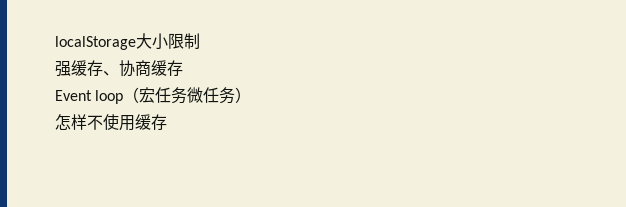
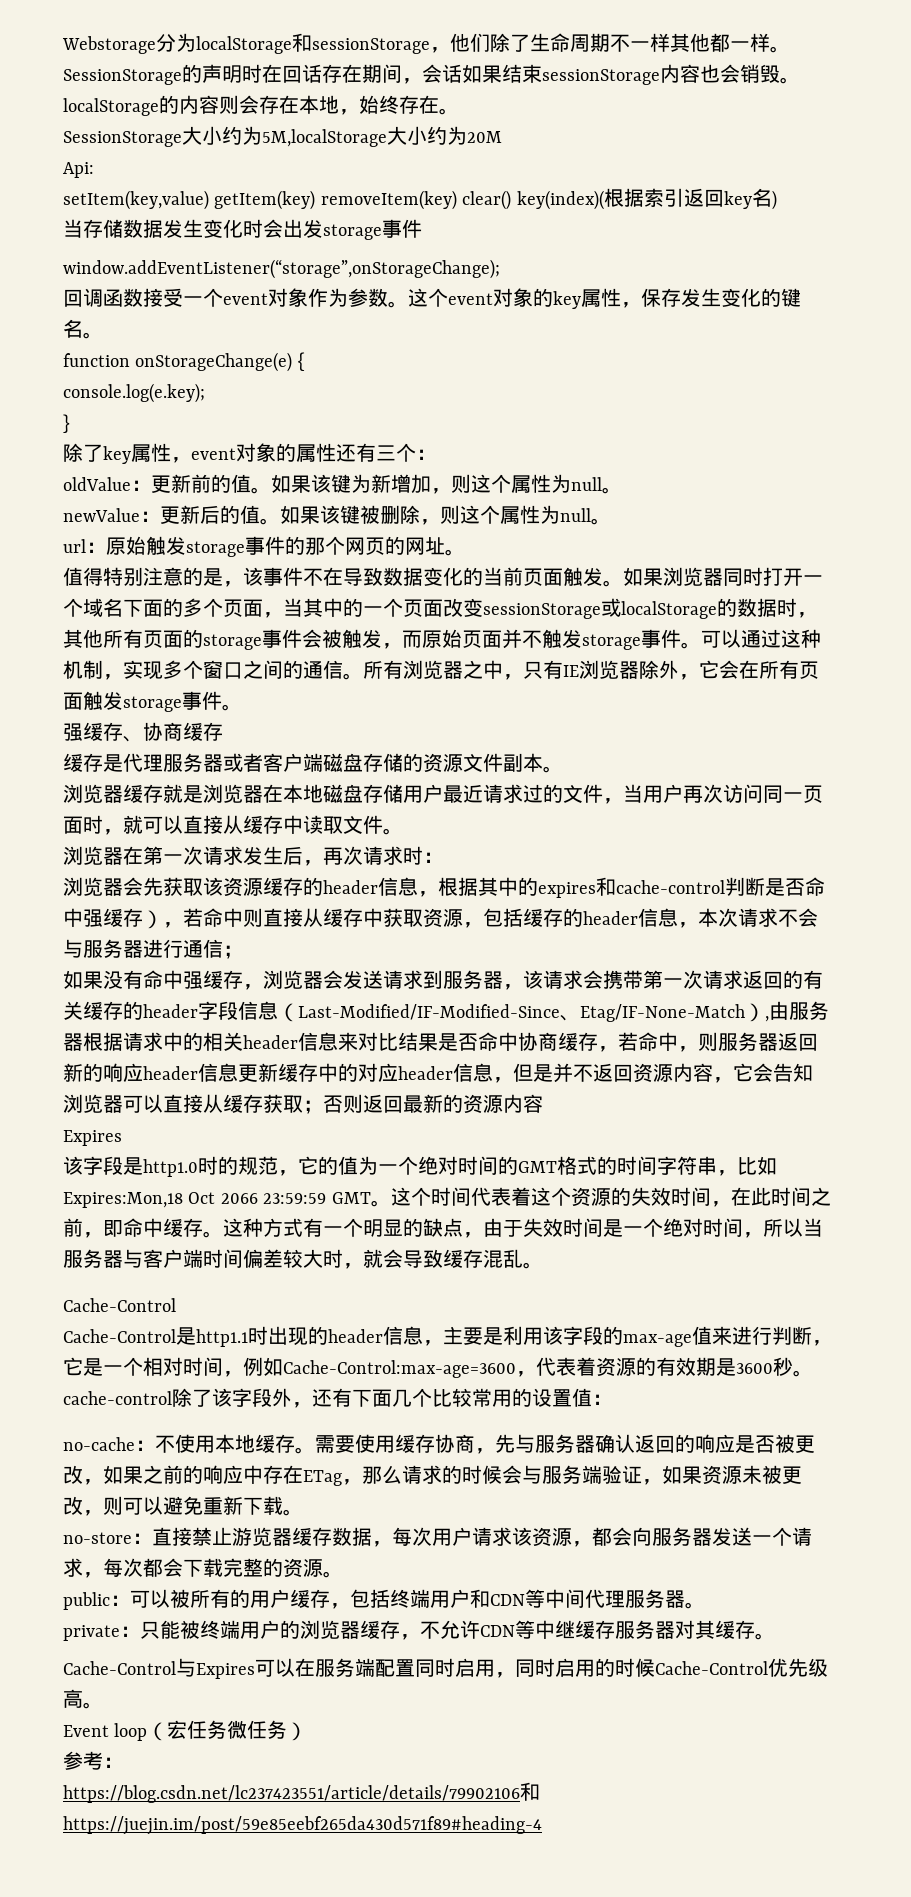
[55,33,200,50] [55,60,183,77] localStorage大小限制 // 强缓存、协商缓存 -> [62,33,790,54] [63,64,800,85] [63,95,459,116] [63,126,502,147] [63,162,94,178] [63,188,777,210] [63,219,422,240] [63,259,500,279] [63,288,801,309] [63,319,103,339] [63,352,305,372] [63,383,205,403] [63,414,70,433] [63,443,436,464] [63,474,622,494] [63,505,611,525] [63,536,465,557] [63,567,823,587] [63,598,817,619] [63,629,821,650] [63,660,819,680] [63,691,242,712] [63,722,223,742] [63,753,563,773] [63,784,823,804] [63,815,403,835] [63,846,443,866] [63,877,825,898] [63,908,818,929] [63,939,243,959] [63,970,823,990] [63,1001,829,1022] [63,1032,818,1052] [63,1063,813,1083] [63,1094,543,1114] [63,1130,122,1146] [63,1156,777,1177] [63,1187,831,1208] [63,1218,823,1238] [63,1249,543,1269] [63,1298,176,1312] [63,1326,832,1347] [63,1357,813,1378] [63,1388,612,1408] [63,1434,815,1454] [63,1465,802,1486] [63,1496,303,1516] [63,1527,812,1547] [63,1558,343,1578] [63,1589,705,1610] [63,1620,775,1641] [63,1658,828,1679] [63,1689,103,1709] Webstorage分为localStorage和sessionStorage，他们除了生命周期不一样其他都一样。SessionStorage的声明时在回话存在期间，会话如果结束sessionStorage内容也会销毁。localStorage的内容则会存在本地，始终存在。 // SessionStorage大小约为5M,localStorage大小约为20M // Api: // setItem(key,value) getItem(key) removeItem(key) clear() key(index)(根据索引返回key名) // 当存储数据发生变化时会出发storage事件 // window.addEventListener(“storage”,onStorageChange); // 回调函数接受一个event对象作为参数。这个event对象的key属性，保存发生变化的键名。 // function onStorageChange(e) { // console.log(e.key); // } // 除了key属性，event对象的属性还有三个： // oldValue：更新前的值。如果该键为新增加，则这个属性为null。 // newValue：更新后的值。如果该键被删除，则这个属性为null。 // url：原始触发storage事件的那个网页的网址。 // 值得特别注意的是，该事件不在导致数据变化的当前页面触发。如果浏览器同时打开一个域名下面的多个页面，当其中的一个页面改变sessionStorage或localStorage的数据时，其他所有页面的storage事件会被触发，而原始页面并不触发storage事件。可以通过这种机制，实现多个窗口之间的通信。所有浏览器之中，只有IE浏览器除外，它会在所有页面触发storage事件。 // 强缓存、协商缓存 // 缓存是代理服务器或者客户端磁盘存储的资源文件副本。 // 浏览器缓存就是浏览器在本地磁盘存储用户最近请求过的文件，当用户再次访问同一页面时，就可以直接从缓存中读取文件。 // 浏览器在第一次请求发生后，再次请求时： // 浏览器会先获取该资源缓存的header信息，根据其中的expires和cache-control判断是否命中强缓存），若命中则直接从缓存中获取资源，包括缓存的header信息，本次请求不会与服务器进行通信； // 如果没有命中强缓存，浏览器会发送请求到服务器，该请求会携带第一次请求返回的有关缓存的header字段信息（Last-Modified/IF-Modified-Since、Etag/IF-None-Match）,由服务器根据请求中的相关header信息来对比结果是否命中协商缓存，若命中，则服务器返回新的响应header信息更新缓存中的对应header信息，但是并不返回资源内容，它会告知浏览器可以直接从缓存获取；否则返回最新的资源内容 // Expires // 该字段是http1.0时的规范，它的值为一个绝对时间的GMT格式的时间字符串，比如Expires:Mon,18 Oct 2066 23:59:59 GMT。这个时间代表着这个资源的失效时间，在此时间之前，即命中缓存。这种方式有一个明显的缺点，由于失效时间是一个绝对时间，所以当服务器与客户端时间偏差较大时，就会导致缓存混乱。 // Cache-Control // Cache-Control是http1.1时出现的header信息，主要是利用该字段的max-age值来进行判断，它是一个相对时间，例如Cache-Control:max-age=3600，代表着资源的有效期是3600秒。cache-control除了该字段外，还有下面几个比较常用的设置值： // no-cache：不使用本地缓存。需要使用缓存协商，先与服务器确认返回的响应是否被更改，如果之前的响应中存在ETag，那么请求的时候会与服务端验证，如果资源未被更改，则可以避免重新下载。 // no-store：直接禁止游览器缓存数据，每次用户请求该资源，都会向服务器发送一个请求，每次都会下载完整的资源。 // public：可以被所有的用户缓存，包括终端用户和CDN等中间代理服务器。 // private：只能被终端用户的浏览器缓存，不允许CDN等中继缓存服务器对其缓存。 // Cache-Control与Expires可以在服务端配置同时启用，同时启用的时候Cache-Control优先级高。
[55,114,167,131] 怎样不使用缓存 -> [63,1751,123,1770] [63,1782,540,1803] [63,1816,542,1835] 参考： // https://blog.csdn.net/lc237423551/article/details/79902106和https://juejin.im/post/59e85eebf265da430d571f89#heading-4

